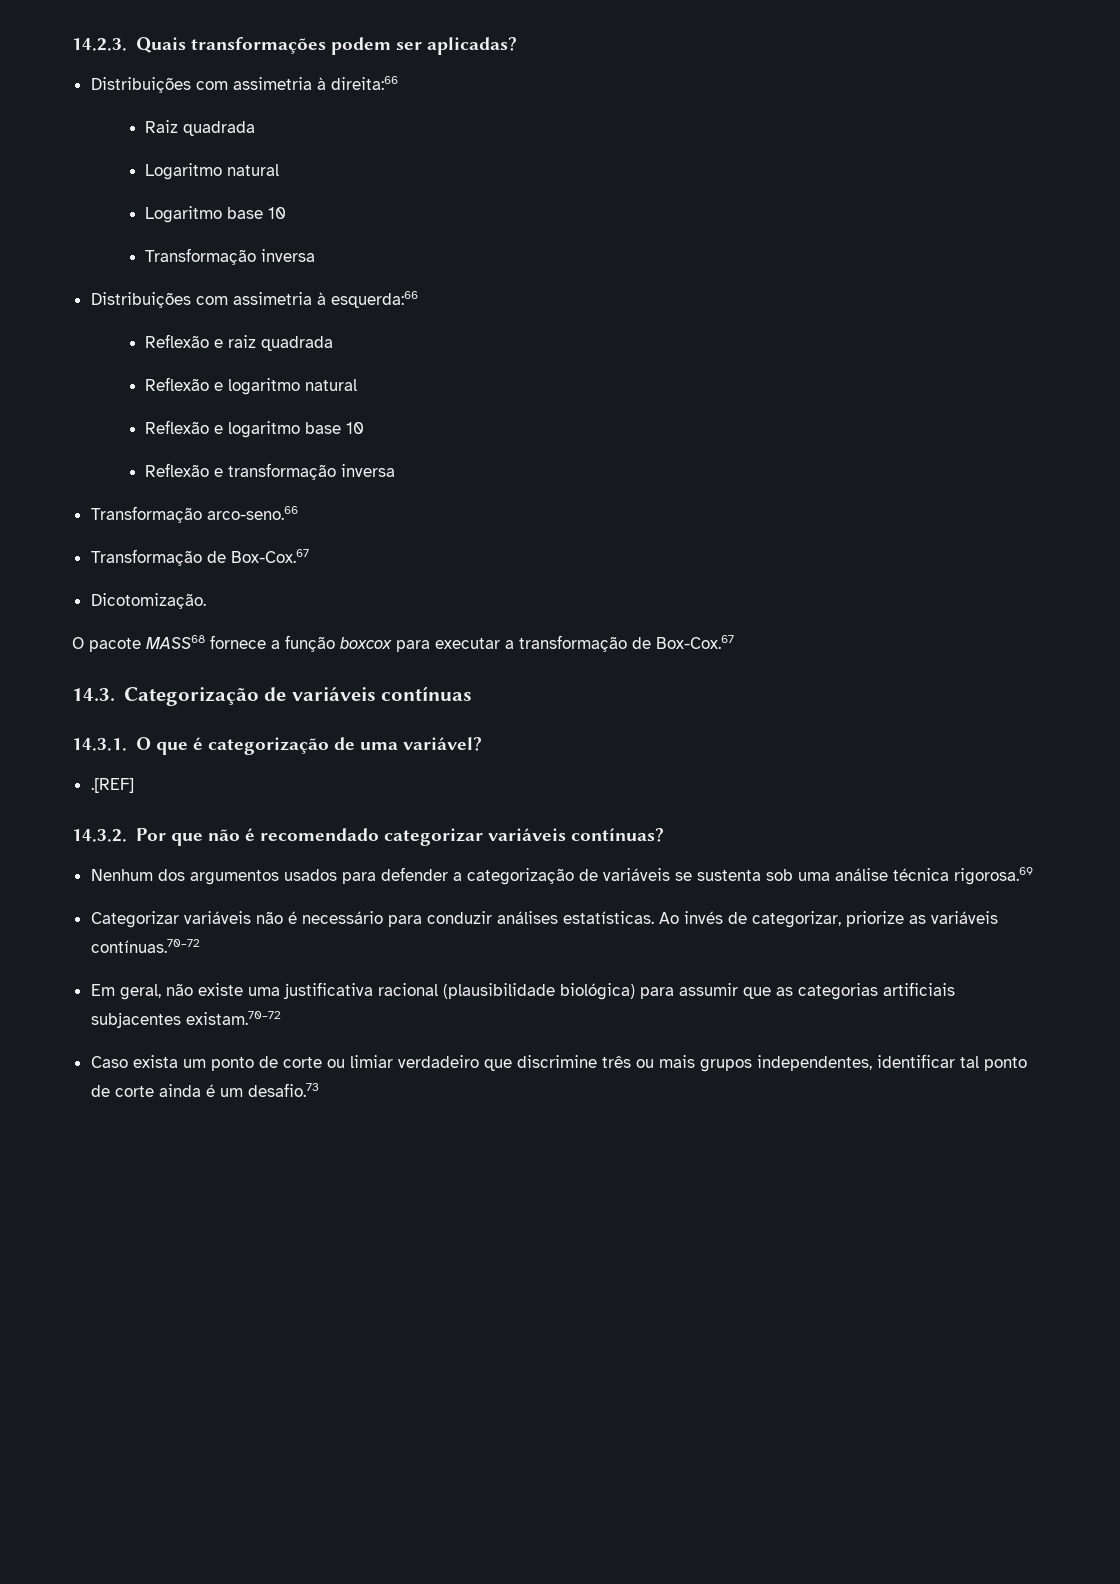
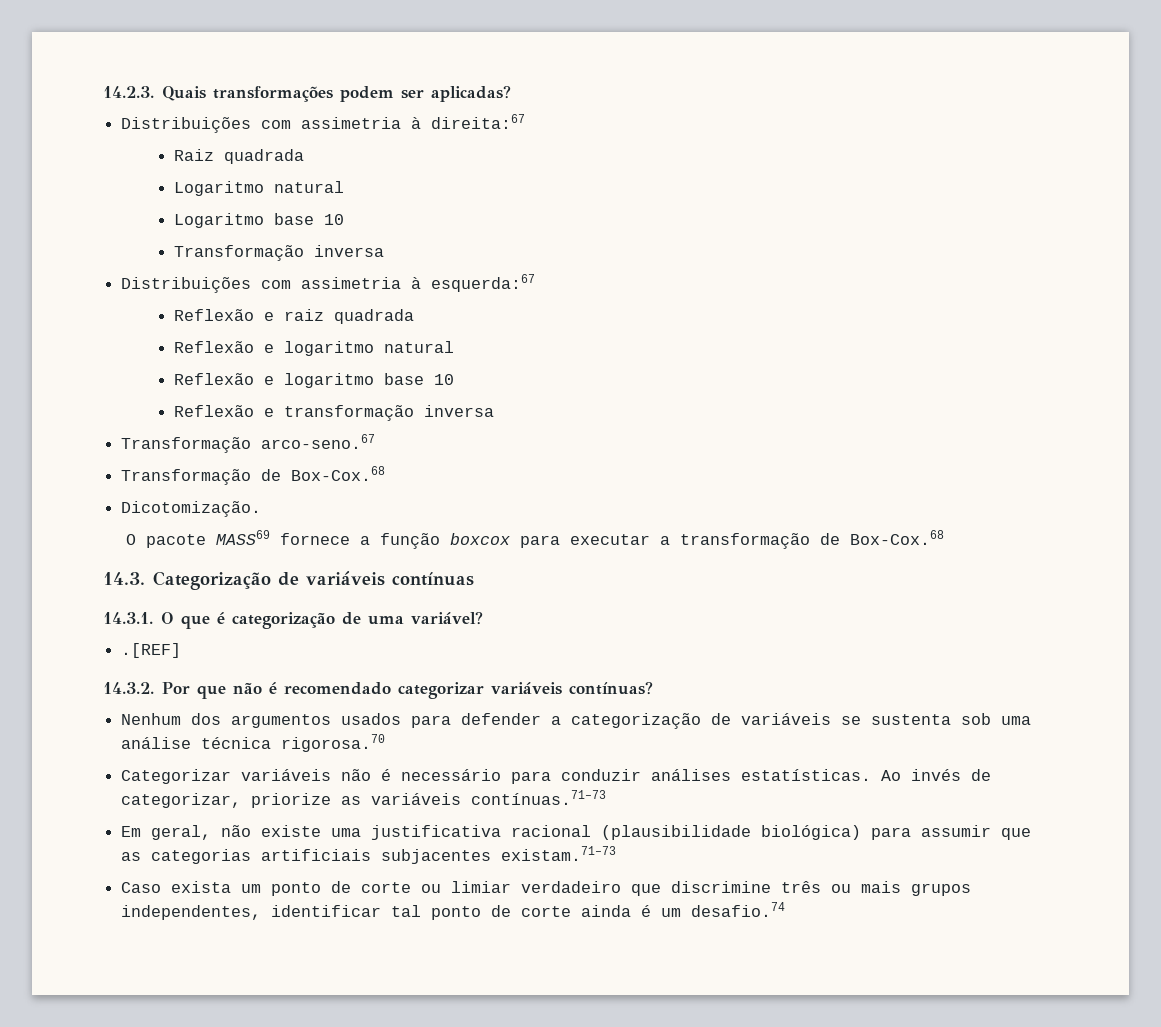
[330,76,398,90] direita:66 -> [431,114,526,129] direita:67
[330,291,418,308] esquerda:66 -> [431,274,536,292] esquerda:67
[206,506,298,520] arco-seno.66 -> [261,434,376,449] arco-seno.67
[230,549,309,563] Box-Cox.67 -> [291,466,386,481] Box-Cox.68
[146,635,205,649] MASS68 -> [215,530,270,545] MASS69
[656,635,734,649] Box-Cox.67 -> [849,530,944,545] Box-Cox.68
[953,867,1033,885] rigorosa.69 -> [281,734,386,752] rigorosa.70
[90,939,200,953] contínuas.70–72 -> [471,790,607,805] contínuas.71–73
[185,1011,281,1025] existam.70–72 -> [501,846,617,861] existam.71–73
[247,1083,319,1097] desafio.73 -> [691,902,786,917] desafio.74

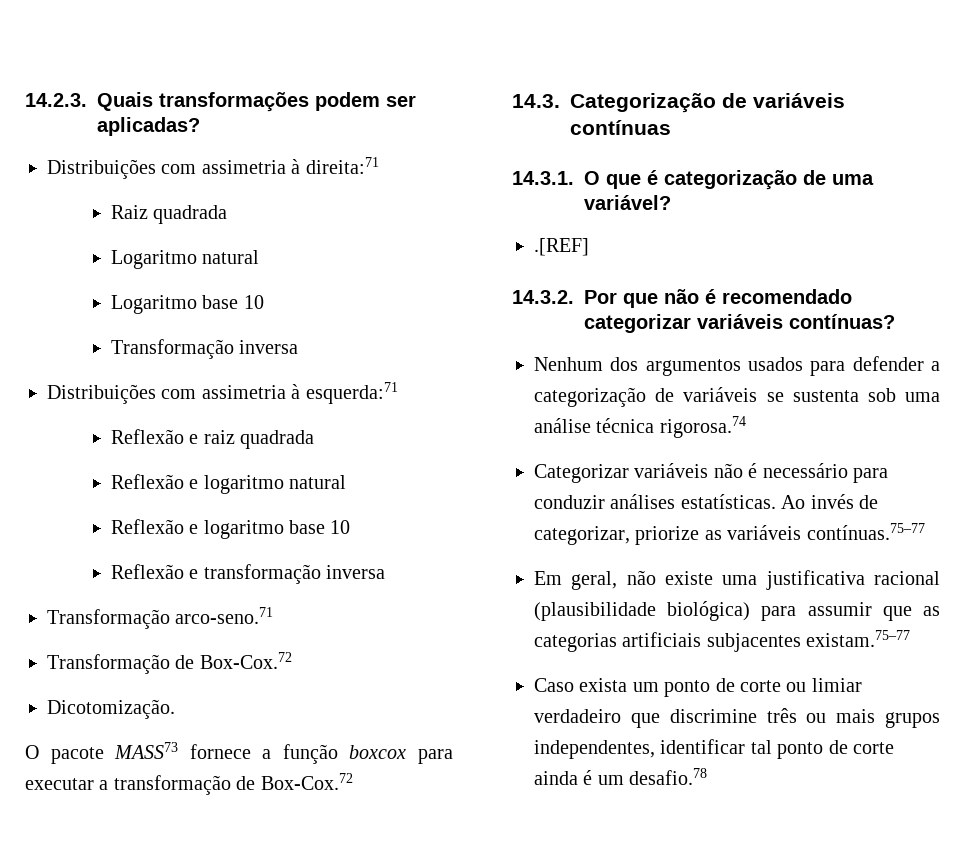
[431,114,526,129] direita:67 -> [305,157,379,174] direita:71
[431,274,536,292] esquerda:67 -> [305,382,398,404] esquerda:71
[261,434,376,449] arco-seno.67 -> [175,607,274,624] arco-seno.71
[291,466,386,481] Box-Cox.68 -> [199,652,292,669] Box-Cox.72
[215,530,270,545] MASS69 -> [114,742,179,759] MASS73
[849,530,944,545] Box-Cox.68 -> [260,773,353,790] Box-Cox.72
[281,734,386,752] rigorosa.70 -> [659,416,746,438] rigorosa.74
[471,790,607,805] contínuas.71–73 -> [806,523,925,540] contínuas.75–77
[501,846,617,861] existam.71–73 -> [806,630,911,647] existam.75–77
[691,902,786,917] desafio.74 -> [629,768,708,785] desafio.78

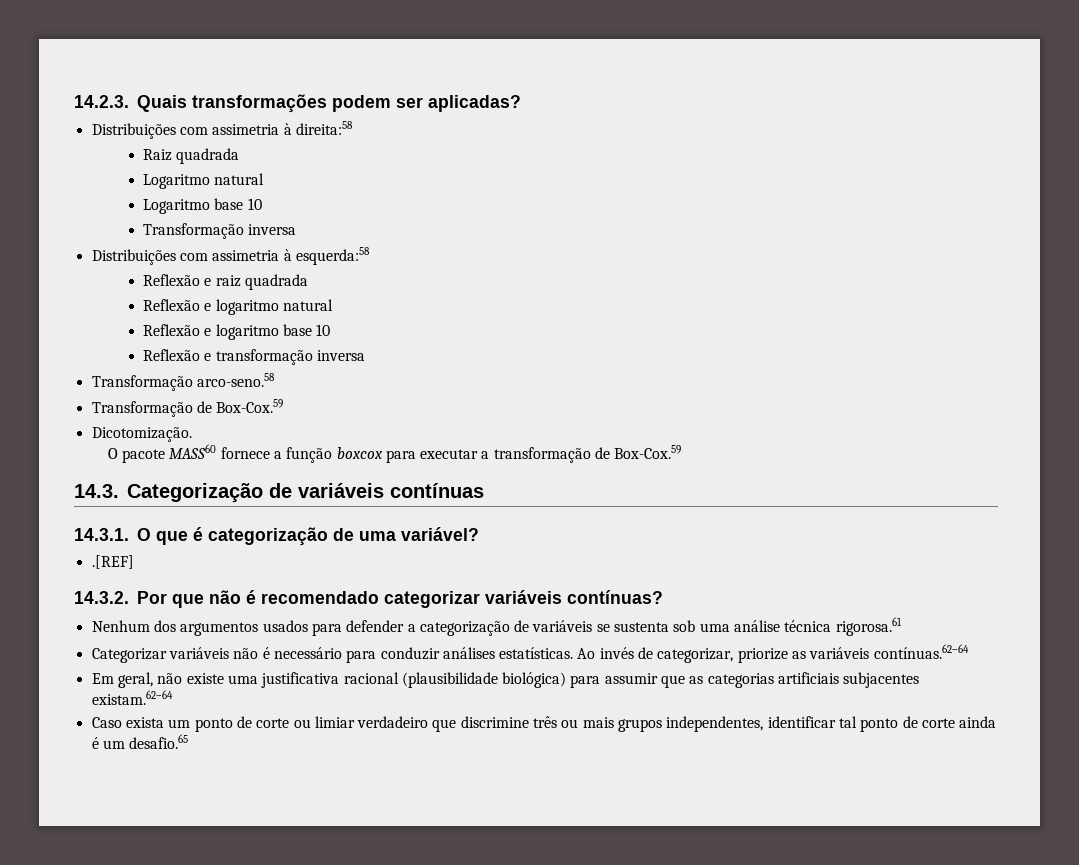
[305,157,379,174] direita:71 -> [295,121,353,135] direita:58
[305,382,398,404] esquerda:71 -> [295,247,370,265] esquerda:58
[175,607,274,624] arco-seno.71 -> [196,373,275,387] arco-seno.58
[199,652,292,669] Box-Cox.72 -> [216,399,284,413] Box-Cox.59
[114,742,179,759] MASS73 -> [169,444,217,459] MASS60
[260,773,353,790] Box-Cox.72 -> [614,445,682,459] Box-Cox.59
[659,416,746,438] rigorosa.74 -> [835,617,902,636] rigorosa.61
[806,523,925,540] contínuas.75–77 -> [873,644,969,659] contínuas.62–64
[806,630,911,647] existam.75–77 -> [91,690,173,705] existam.62–64
[629,768,708,785] desafio.78 -> [129,734,189,749] desafio.65

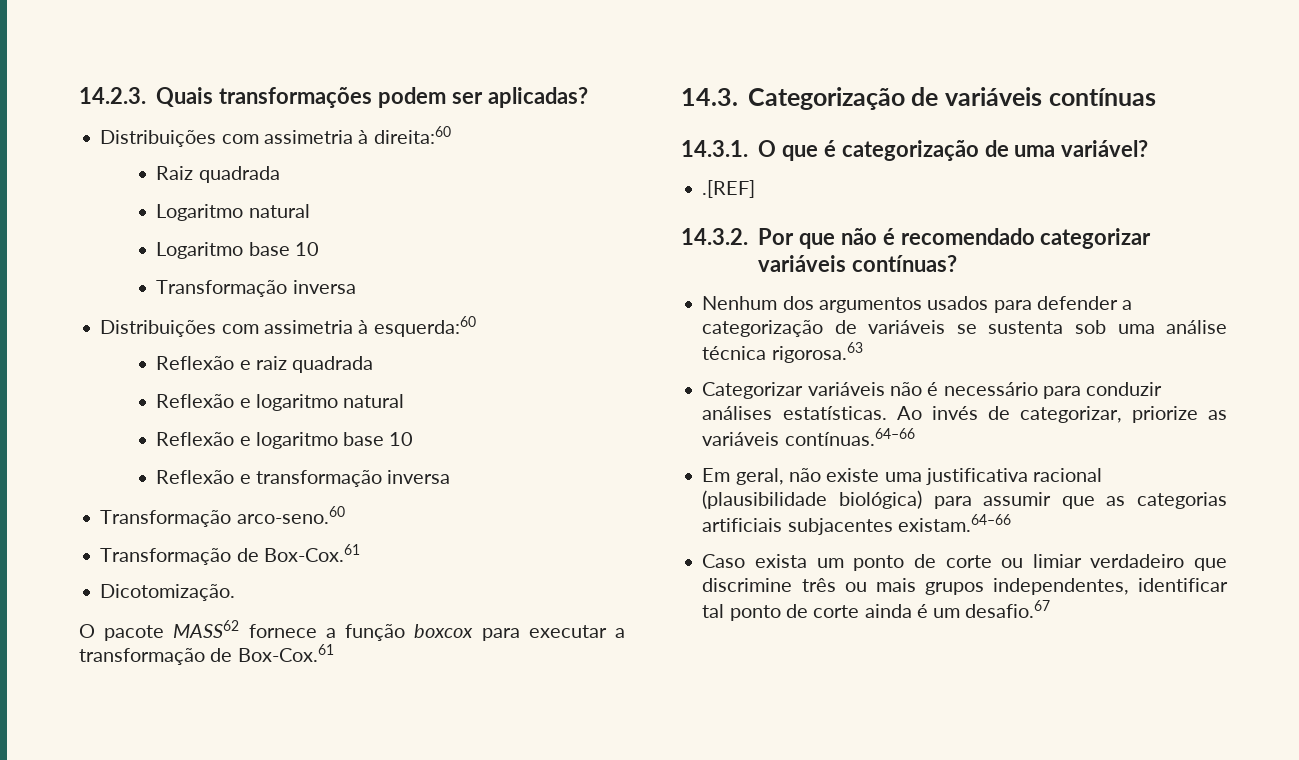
[295,121,353,135] direita:58 -> [373,126,451,144] direita:60
[295,247,370,265] esquerda:58 -> [373,316,476,337] esquerda:60
[196,373,275,387] arco-seno.58 -> [236,506,345,524] arco-seno.60
[216,399,284,413] Box-Cox.59 -> [263,544,360,562] Box-Cox.61
[169,444,217,459] MASS60 -> [173,620,240,638] MASS62
[614,445,682,459] Box-Cox.59 -> [237,644,334,662] Box-Cox.61
[835,617,902,636] rigorosa.61 -> [771,342,863,363] rigorosa.63
[873,644,969,659] contínuas.62–64 -> [784,428,915,446] contínuas.64–66
[91,690,173,705] existam.62–64 -> [897,514,1011,532] existam.64–66
[129,734,189,749] desafio.65 -> [965,600,1051,618] desafio.67

